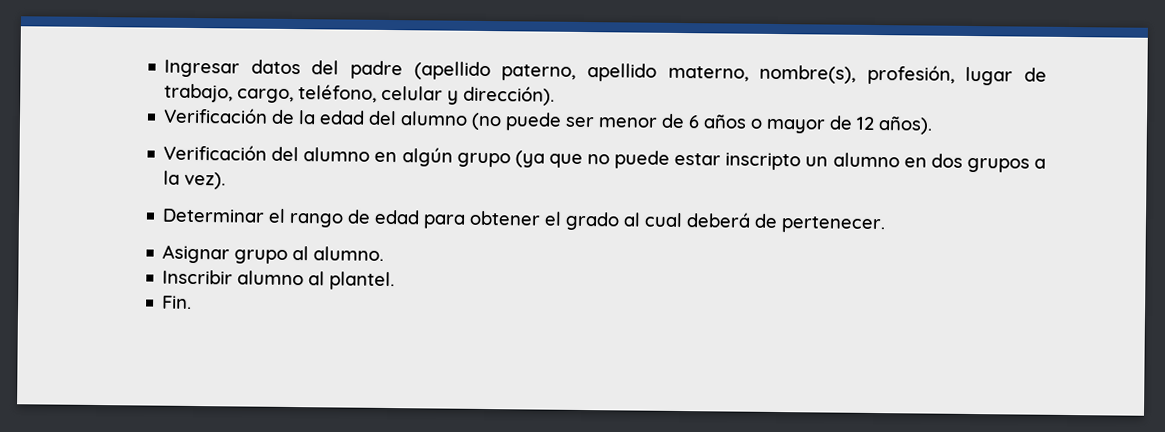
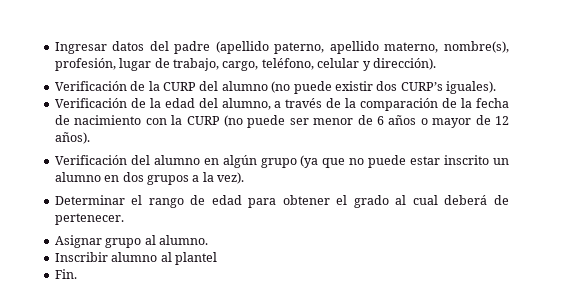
(556, 95) none -> [54,81,497,94] // Verificación de la CURP del alumno (no puede existir dos CURP’s iguales).
[400,111,469,126] alumno -> [221,98,510,111] [54,115,220,125] alumno, a través de la comparación de la fecha de nacimiento con la CURP
[725,152,802,171] inscripto -> [444,155,490,165] inscrito
[329,271,396,291] plantel. -> [175,252,218,265] plantel

